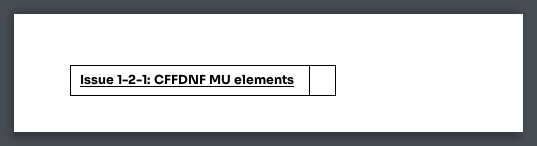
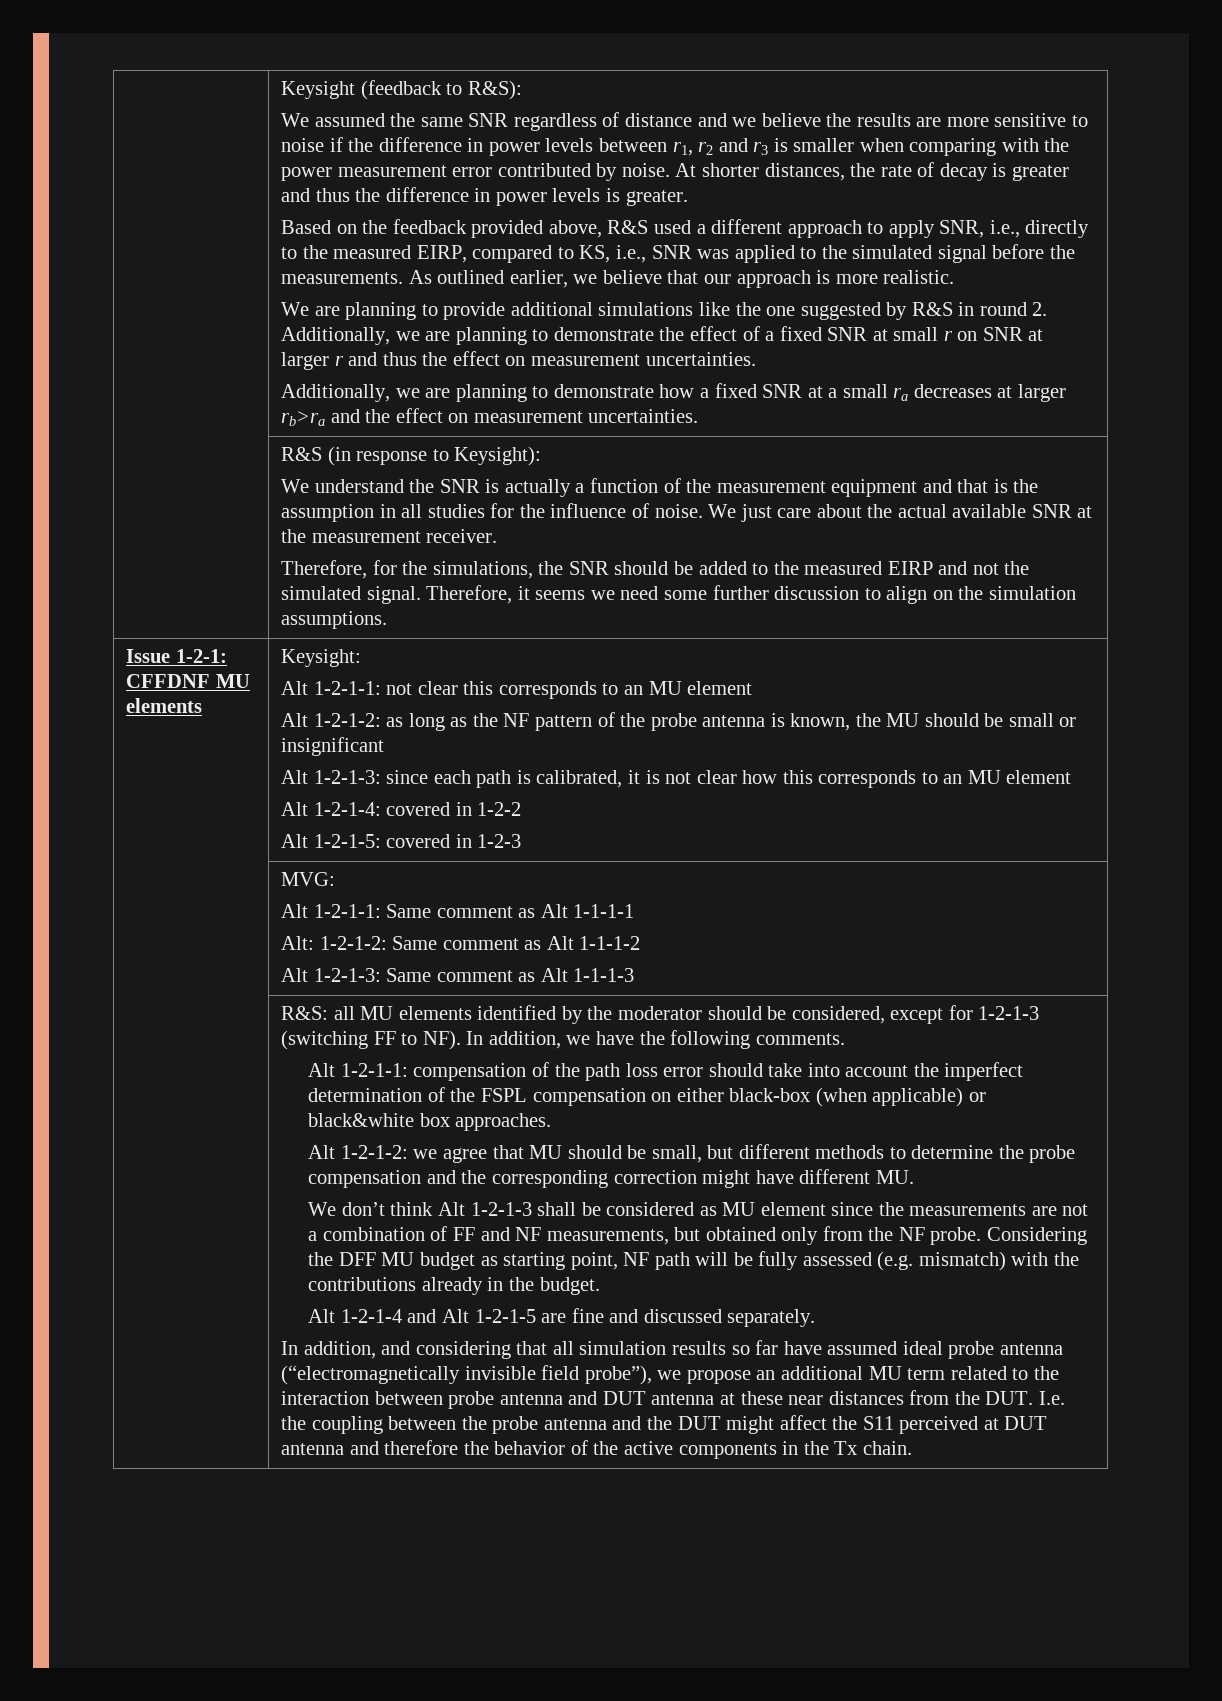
(79, 79) none -> [281,80,522,100] [281,112,1088,131] [281,137,1070,156] [281,162,1069,181] [281,187,688,206] [281,219,1090,238] [281,244,1075,263] [281,270,955,288] [281,302,1048,320] [281,326,1044,345] [281,351,756,370] [281,383,1066,402] [281,408,699,426] [281,446,542,466] [281,478,1039,497] [281,503,1093,522] [281,529,498,543] [281,560,1030,579] [281,585,1076,604] [281,611,388,629] | Keysight (feedback to R&S): // We assumed the same SNR regardless of distance and we believe the results are more sensitive to noise if the difference in power levels between r1, r2 and r3 is smaller when comparing with the power measurement error contributed by noise. At shorter distances, the rate of decay is greater and thus the difference in power levels is greater. // Based on the feedback provided above, R&S used a different approach to apply SNR, i.e., directly to the measured EIRP, compared to KS, i.e., SNR was applied to the simulated signal before the measurements. As outlined earlier, we believe that our approach is more realistic. // We are planning to provide additional simulations like the one suggested by R&S in round 2. Additionally, we are planning to demonstrate the effect of a fixed SNR at small r on SNR at larger r and thus the effect on measurement uncertainties. // Additionally, we are planning to demonstrate how a fixed SNR at a small ra decreases at larger rb>ra and the effect on measurement uncertainties. // | R&S (in response to Keysight): // We understand the SNR is actually a function of the measurement equipment and that is the assumption in all studies for the influence of noise. We just care about the actual available SNR at the measurement receiver. // Therefore, for the simulations, the SNR should be added to the measured EIRP and not the simulated signal. Therefore, it seems we need some further discussion to align on the simulation assumptions. //
(295, 79) none -> [281,649,362,667] [281,681,753,699] [281,712,1077,731] [281,737,385,756] [281,770,1072,788] [281,802,522,816] [281,834,522,848] [281,872,336,886] [281,904,635,918] [281,936,641,950] [281,968,635,982] [281,1005,1040,1024] [281,1030,845,1050] [308,1062,1024,1081] [308,1087,986,1107] [308,1113,552,1131] [308,1144,1076,1163] [308,1169,914,1188] [308,1202,1089,1216] [308,1226,1087,1245] [308,1251,1079,1271] [308,1277,600,1295] [308,1308,816,1327] [281,1340,1063,1359] [281,1365,1059,1385] [281,1390,1065,1409] [281,1415,1048,1434] [281,1440,912,1459] Keysight: // Alt 1-2-1-1: not clear this corresponds to an MU element // Alt 1-2-1-2: as long as the NF pattern of the probe antenna is known, the MU should be small or insignificant // Alt 1-2-1-3: since each path is calibrated, it is not clear how this corresponds to an MU element // Alt 1-2-1-4: covered in 1-2-2 // Alt 1-2-1-5: covered in 1-2-3 // | MVG: // Alt 1-2-1-1: Same comment as Alt 1-1-1-1 // Alt: 1-2-1-2: Same comment as Alt 1-1-1-2 // Alt 1-2-1-3: Same comment as Alt 1-1-1-3 // | R&S: all MU elements identified by the moderator should be considered, except for 1-2-1-3 (switching FF to NF). In addition, we have the following comments. // Alt 1-2-1-1: compensation of the path loss error should take into account the imperfect determination of the FSPL compensation on either black-box (when applicable) or black&white box approaches. // Alt 1-2-1-2: we agree that MU should be small, but different methods to determine the probe compensation and the corresponding correction might have different MU. // We don’t think Alt 1-2-1-3 shall be considered as MU element since the measurements are not a combination of FF and NF measurements, but obtained only from the NF probe. Considering the DFF MU budget as starting point, NF path will be fully assessed (e.g. mismatch) with the contributions already in the budget. // Alt 1-2-1-4 and Alt 1-2-1-5 are fine and discussed separately. // In addition, and considering that all simulation results so far have assumed ideal probe antenna (“electromagnetically invisible field probe”), we propose an additional MU term related to the interaction between probe antenna and DUT antenna at these near distances from the DUT. I.e. the coupling between the probe antenna and the DUT might affect the S11 perceived at DUT antenna and therefore the behavior of the active components in the Tx chain.

